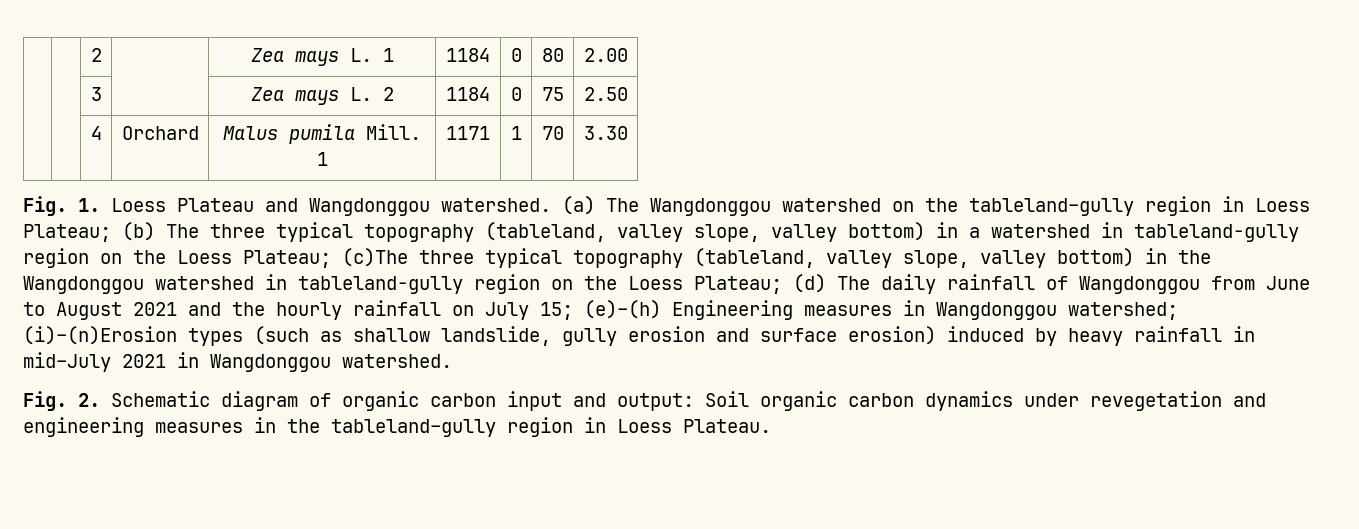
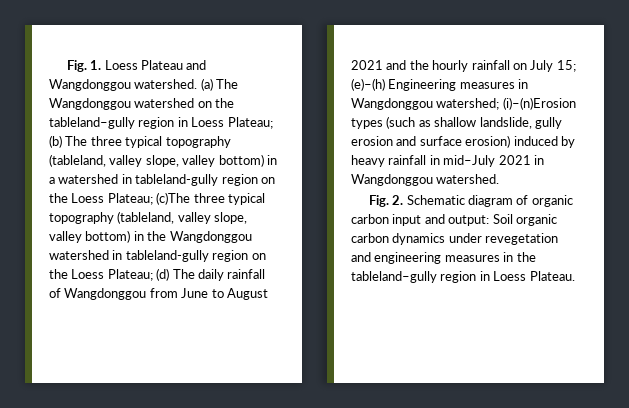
[90,48,102,62] [250,48,394,66] [446,48,490,62] [510,48,522,62] [541,48,564,62] [583,48,628,62] [90,87,102,101] [250,87,394,105] [446,87,490,101] [510,87,522,101] [541,87,564,101] [583,87,628,101] [90,126,102,140] [121,126,199,140] [223,124,421,144] [316,152,328,166] [446,126,490,140] [510,126,522,140] [541,126,564,140] [583,126,628,140] | | 2 | | Zea mays L. 1 | 1184 | 0 | 80 | 2.00 // | | 3 | | Zea mays L. 2 | 1184 | 0 | 75 | 2.50 // | | 4 | Orchard | Malus pumila Mill. 1 | 1171 | 1 | 70 | 3.30 // -> (66, 66) none

